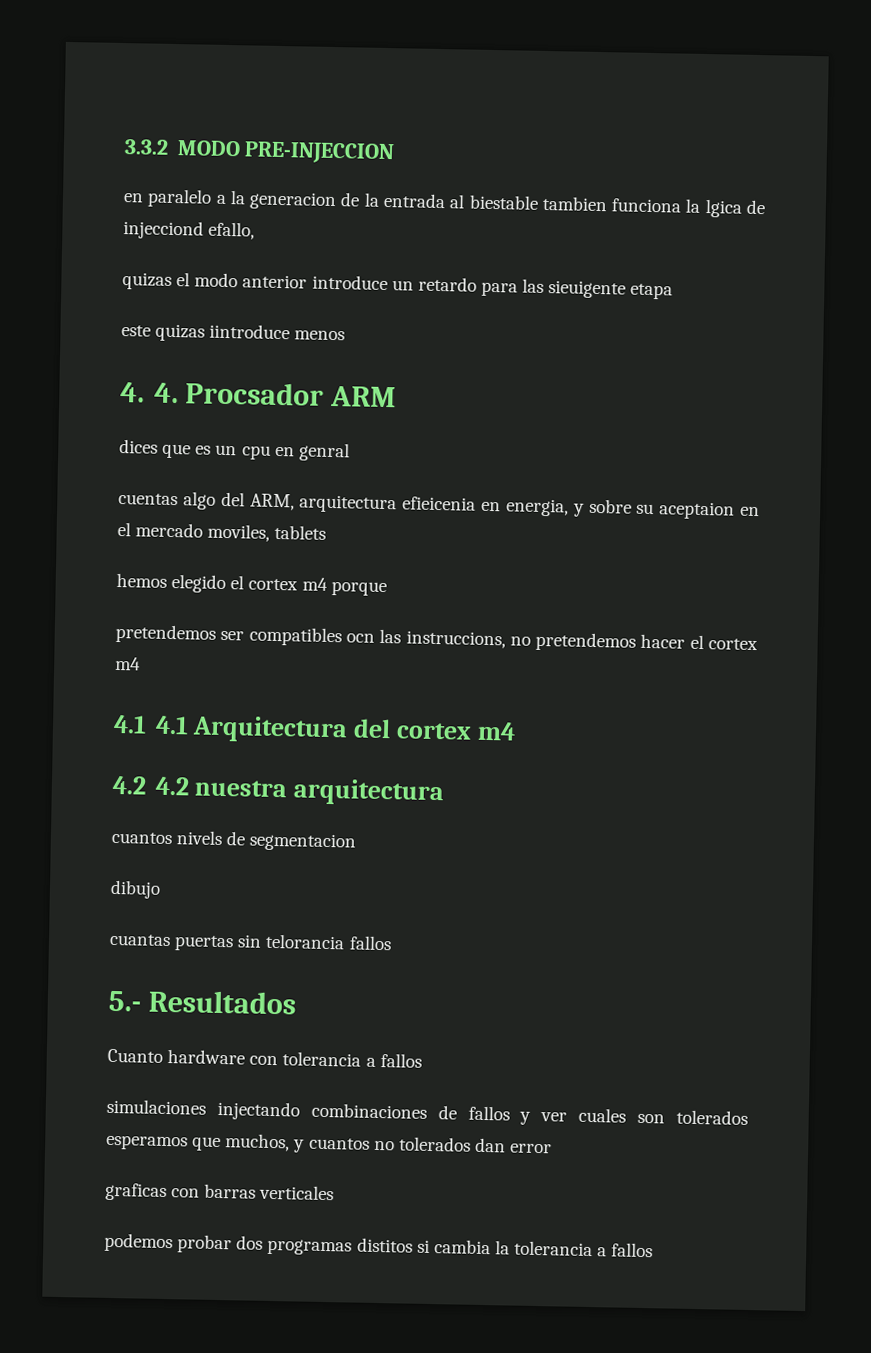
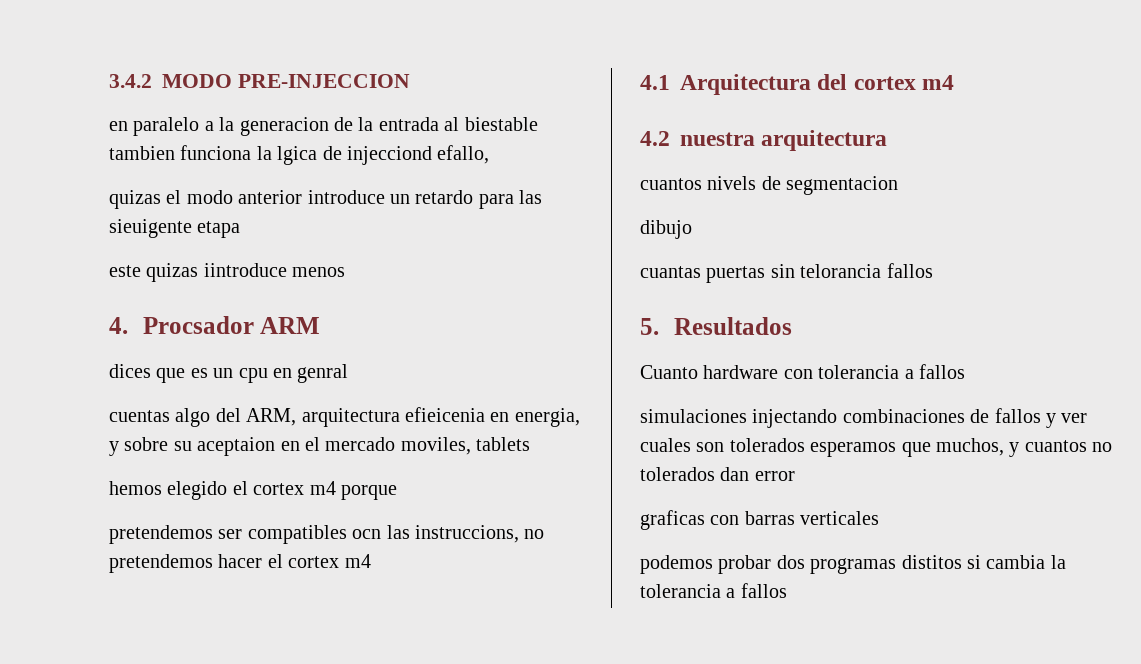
[124,139,169,155] 3.3.2 -> [109,74,152,88] 3.4.2
[153,382,179,404] 4. -> (128, 325) none
[154,715,189,735] 4.1 -> (670, 82) none
[154,776,190,796] 4.2 -> (670, 138) none
[108,990,142,1012] 5.- -> [640,318,659,335] 5.

